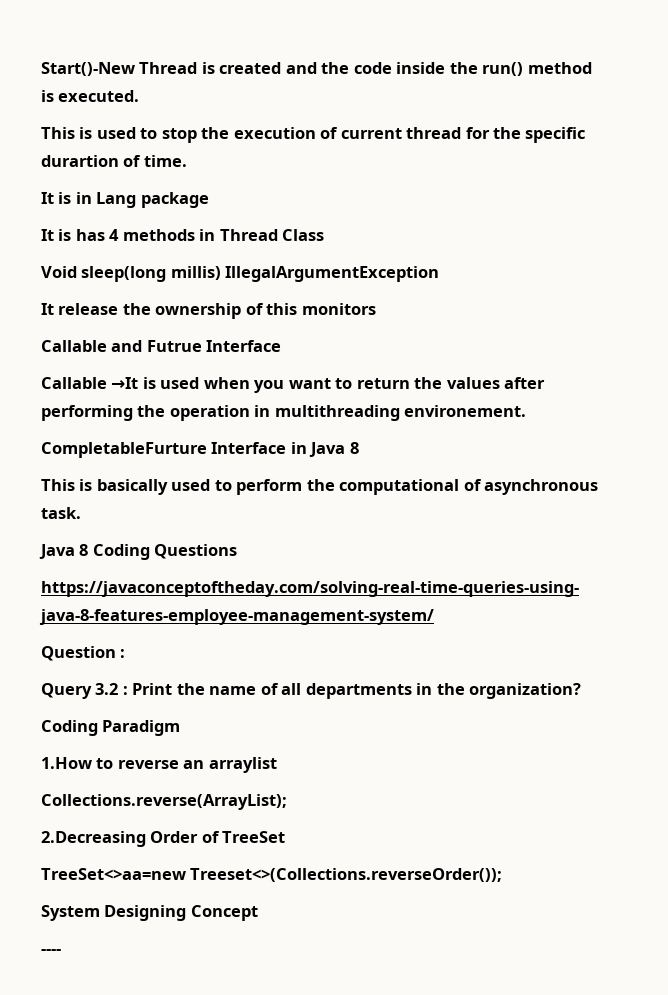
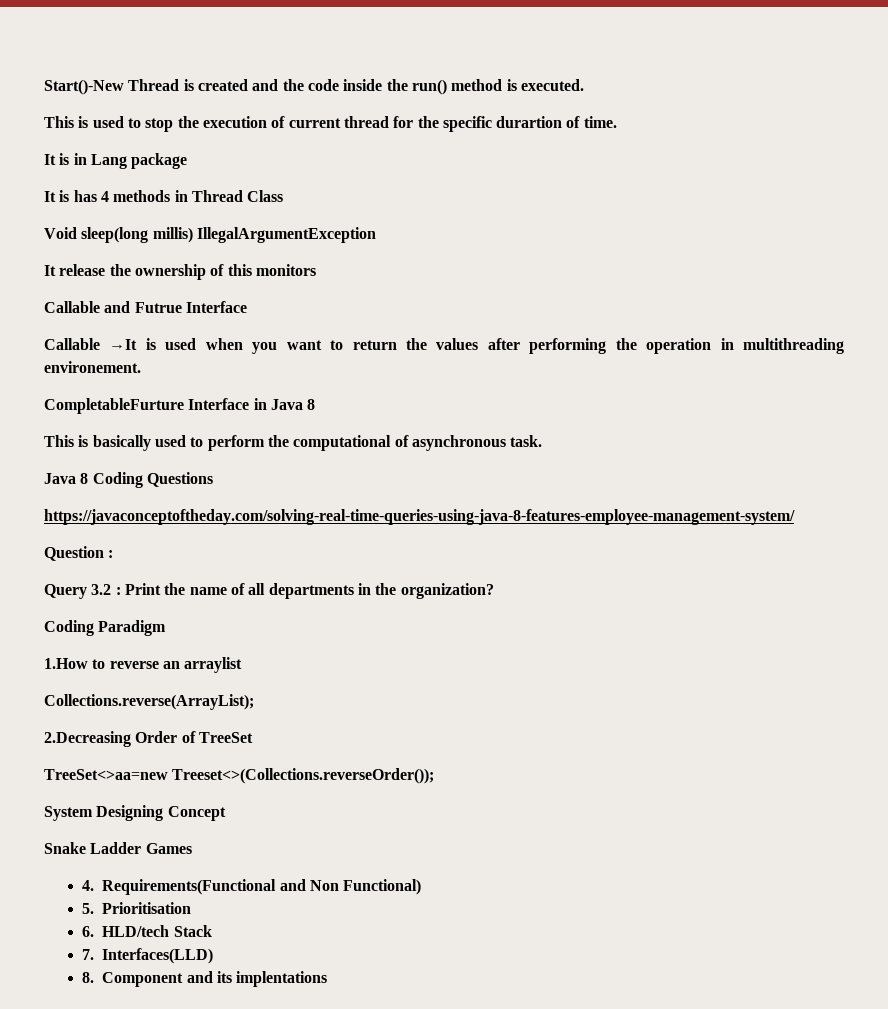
[41,949,61,954] ---- -> [44,842,192,854] [81,879,422,895] [81,902,192,914] [81,925,212,937] [81,948,214,964] [81,971,328,987] Snake Ladder Games // 4. Requirements(Functional and Non Functional) // 5. Prioritisation // 6. HLD/tech Stack // 7. Interfaces(LLD) // 8. Component and its implentations

